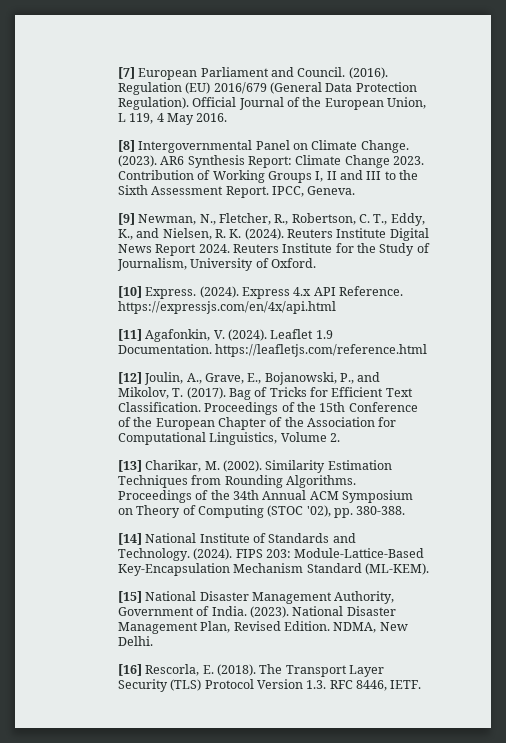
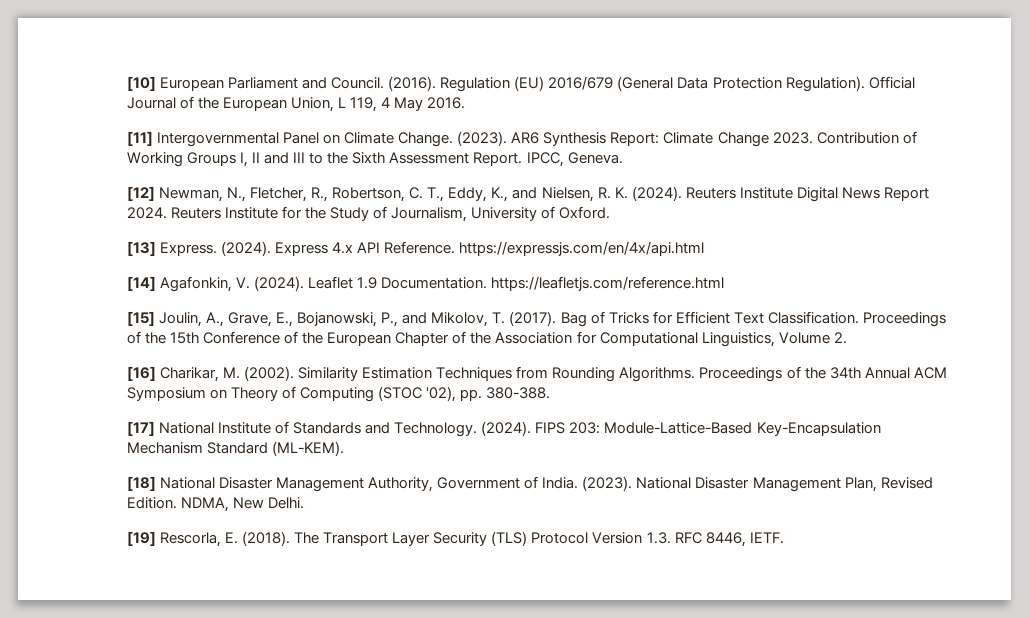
[117,67,135,79] [7] -> [126,76,156,91] [10]
[117,140,135,152] [8] -> [126,131,153,146] [11]
[117,213,135,225] [9] -> [126,186,155,201] [12]
[117,286,142,298] [10] -> [126,241,156,256] [13]
[117,329,142,341] [11] -> [126,276,156,291] [14]
[117,372,142,384] [12] -> [126,311,155,326] [15]
[117,460,142,472] [13] -> [126,366,156,381] [16]
[117,533,142,545] [14] -> [126,421,155,436] [17]
[117,591,142,603] [15] -> [126,476,156,491] [18]
[117,664,142,676] [16] -> [126,531,156,546] [19]

